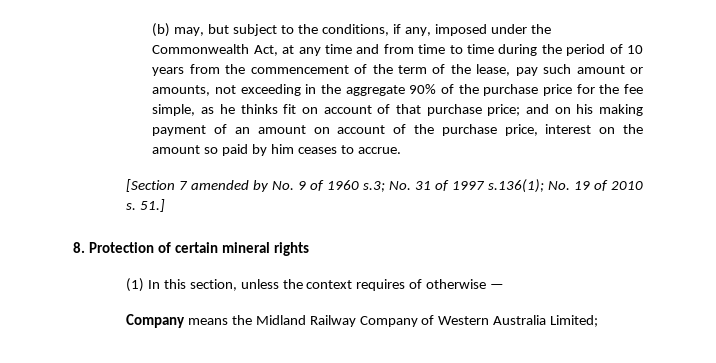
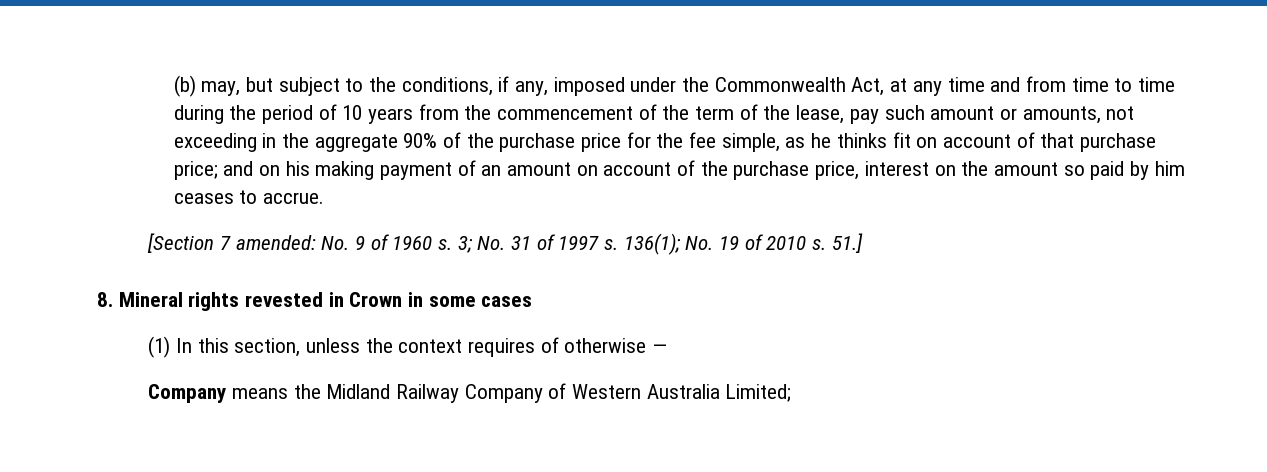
[190,180,269,192] amended by -> [235,235,316,250] amended:
[362,181,385,192] s.3; -> [437,236,473,253] s. 3;
[487,179,544,193] s.136(1); -> [603,233,681,255] s. 136(1);
[88,242,309,256] Protection of certain mineral rights -> [118,292,533,311] Mineral rights revested in Crown in some cases

